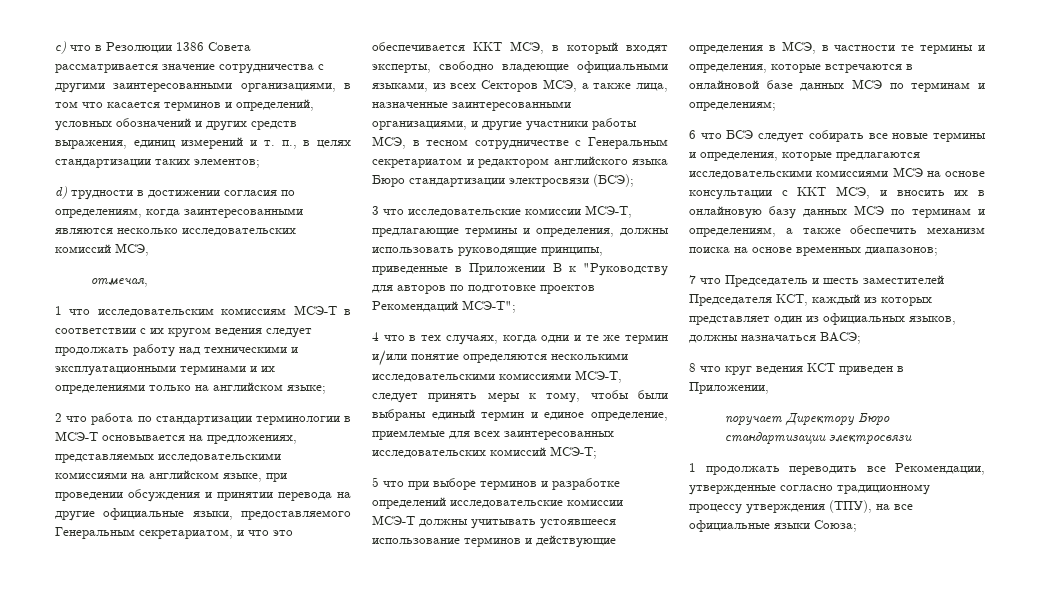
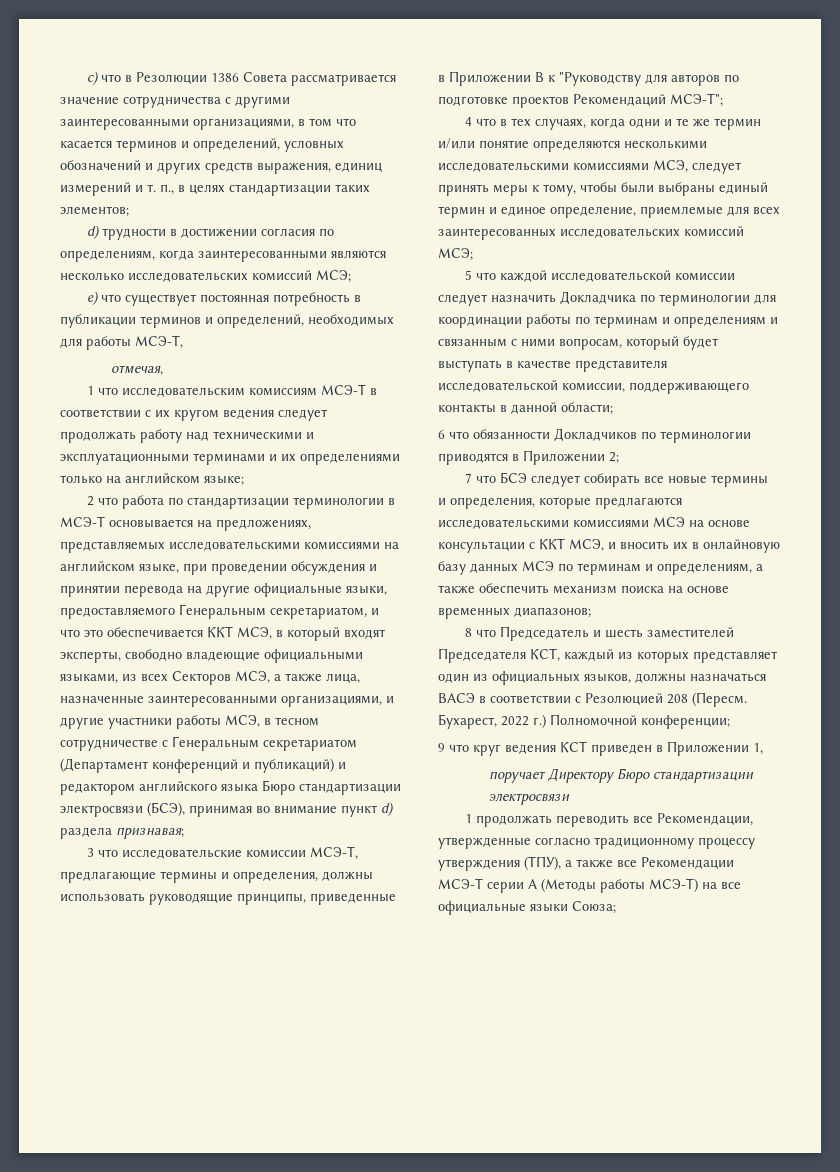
[115,243,149,256] МСЭ, -> [316,270,351,283] [87,291,362,306] [60,314,394,328] [60,335,183,350] МСЭ; // e) что существует постоянная потребность в публикации терминов и определений, необходимых для работы МСЭ-Т,
(462, 163) none -> [60,758,334,773] (Департамент конференций и публикаций)
[593,174,634,187] (БСЭ); -> [147,802,394,817] [60,827,184,839] (БСЭ), принимая во внимание пункт d) раздела признавая;
[575,370,622,383] МСЭ-Т, -> [653,160,688,173] МСЭ,
[550,446,597,459] МСЭ-Т; -> [438,248,473,261] МСЭ;
[408,478,620,490] [372,497,623,509] [372,515,616,529] [372,535,616,548] [689,41,985,54] [689,64,913,73] [689,79,985,92] [689,101,776,111] [689,130,696,139] при выборе терминов и разработке определений исследовательские комиссии МСЭ-Т должны учитывать устоявшееся использование терминов и действующие определения в МСЭ, в частности те термины и определения, которые встречаются в онлайновой базе данных МСЭ по терминам и определениям; // 6 -> [500,270,736,282] [438,291,776,306] [438,314,778,328] [438,336,718,350] [438,360,667,372] [438,380,749,394] [438,402,613,415] [438,428,751,443] [438,450,619,465] [465,473,473,483] каждой исследовательской комиссии следует назначить Докладчика по терминологии для координации работы по терминам и определениям и связанным с ними вопросам, который будет выступать в качестве представителя исследовательской комиссии, поддерживающего контакты в данной области; // 6 что обязанности Докладчиков по терминологии приводятся в Приложении 2; // 7
[689,275,696,284] 7 -> [465,628,473,637] 8
[820,332,861,344] [689,363,696,372] ВАСЭ; // 8 -> [438,692,747,707] [438,714,730,729] [438,743,445,752] ВАСЭ в соответствии с Резолюцией 208 (Пересм. Бухарест, 2022 г.) Полномочной конференции; // 9
[689,382,769,394] Приложении, -> [667,741,763,756] Приложении 1,
(872, 506) none -> [565,857,734,869] [438,878,698,893] а также все Рекомендации МСЭ-Т серии А (Методы работы МСЭ-Т)

